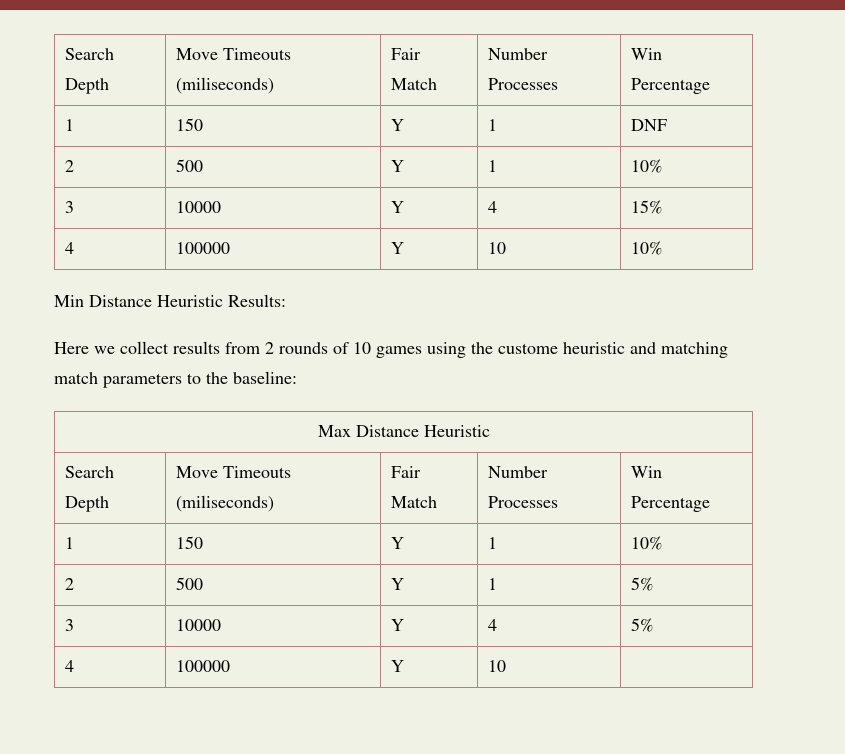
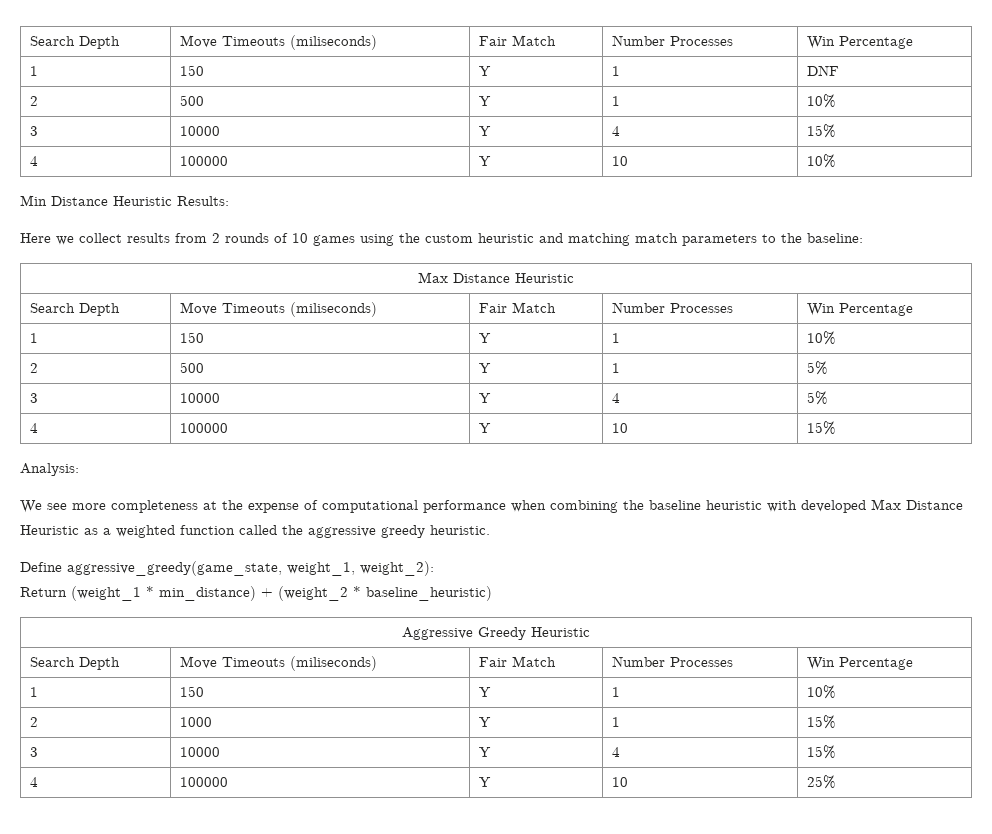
[498,343,558,354] custome -> [425,234,473,243] custom
(507, 666) none -> [806,421,836,435] [20,463,79,476] [20,499,963,513] [20,525,490,538] [20,561,434,576] [20,586,492,601] [402,627,590,640] [29,657,120,670] [179,656,377,671] [478,656,556,667] [611,656,733,667] [806,657,913,670] [29,687,38,697] [179,686,204,697] [478,687,491,697] [611,687,620,697] [806,685,836,699] [29,717,38,727] [179,717,212,727] [478,717,491,727] [611,717,620,727] [806,715,836,729] [29,747,38,757] [179,747,220,757] [478,747,491,757] [611,747,620,757] [806,745,836,759] [29,777,38,787] [179,777,228,787] [478,777,491,787] [611,777,628,787] [806,775,836,789] 15% // Analysis: // We see more completeness at the expense of computational performance when combining the baseline heuristic with developed Max Distance Heuristic as a weighted function called the aggressive greedy heuristic. // Define aggressive_greedy(game_state, weight_1, weight_2): // Return (weight_1 * min_distance) + (weight_2 * baseline_heuristic) // Aggressive Greedy Heuristic // Search Depth | Move Timeouts (miliseconds) | Fair Match | Number Processes | Win Percentage // 1 | 150 | Y | 1 | 10% // 2 | 1000 | Y | 1 | 15% // 3 | 10000 | Y | 4 | 15% // 4 | 100000 | Y | 10 | 25%

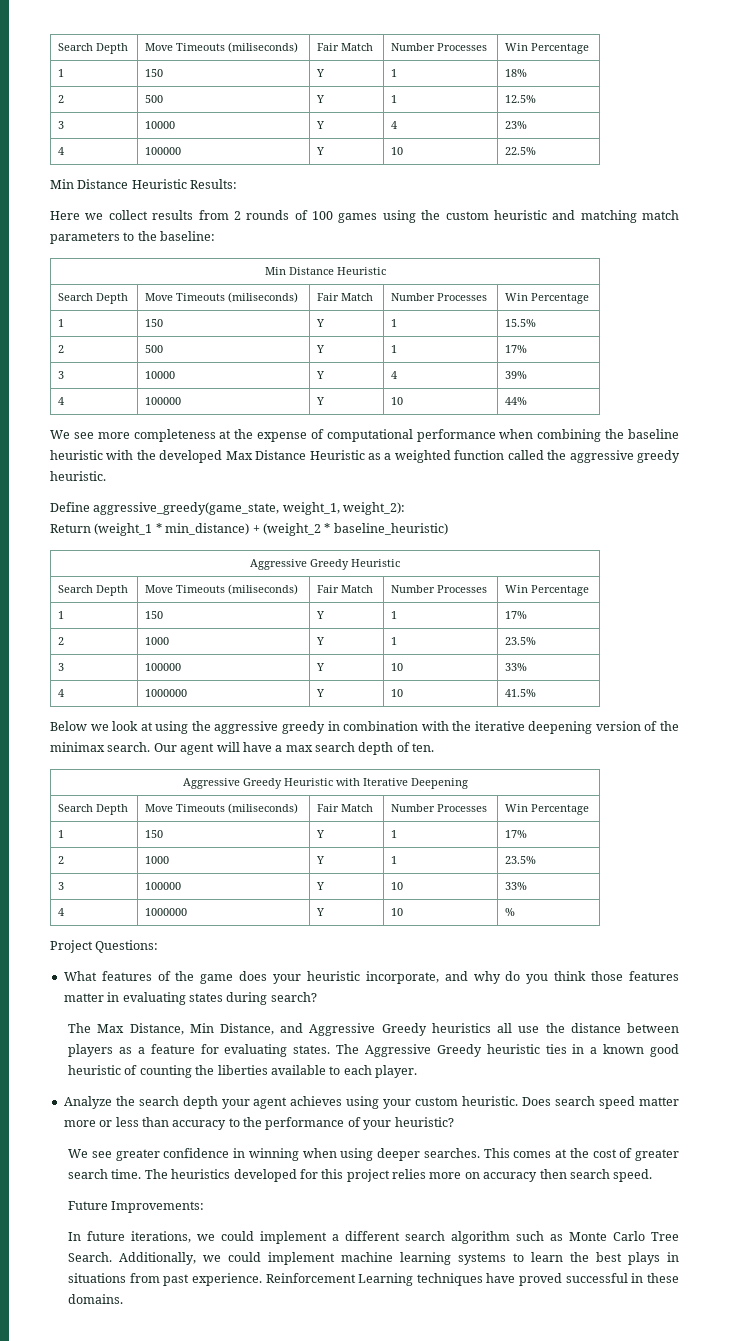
[806,65,839,76] [29,96,38,106] [179,95,204,106] [478,96,491,106] [611,96,620,106] [806,94,836,108] [29,126,38,136] [179,126,220,136] [478,126,491,136] [611,126,620,136] [806,124,836,138] [29,156,38,166] [179,156,228,166] [478,156,491,166] [611,156,628,166] [806,154,836,168] DNF // 2 | 500 | Y | 1 | 10% // 3 | 10000 | Y | 4 | 15% // 4 | 100000 | Y | 10 | 10% -> [505,69,528,77] [58,95,65,103] [145,95,164,103] [316,95,325,103] [391,95,398,103] [505,95,537,103] [58,121,65,129] [145,121,176,129] [316,121,325,129] [391,121,398,129] [505,121,528,129] [58,147,65,155] [145,147,182,155] [316,147,325,155] [391,147,404,155] [505,147,537,155] 18% // 2 | 500 | Y | 1 | 12.5% // 3 | 10000 | Y | 4 | 23% // 4 | 100000 | Y | 10 | 22.5%
[292,233,308,243] 10 -> [312,211,333,220] 100
[418,272,448,283] Max -> [264,267,286,275] Min
[806,331,836,345] [29,363,38,373] [179,362,204,373] [478,363,491,373] [611,363,620,373] [806,361,828,375] [29,393,38,403] [179,393,220,403] [478,393,491,403] [611,393,620,403] [806,391,828,405] [29,423,38,433] [179,423,228,433] [478,423,491,433] [611,423,628,433] [806,421,836,435] [20,463,79,476] 10% // 2 | 500 | Y | 1 | 5% // 3 | 10000 | Y | 4 | 5% // 4 | 100000 | Y | 10 | 15% // Analysis: -> [505,319,537,327] [58,345,65,353] [145,345,164,353] [316,345,325,353] [391,345,398,353] [505,345,528,353] [58,371,65,379] [145,371,176,379] [316,371,325,379] [391,371,398,379] [505,371,528,379] [58,397,65,405] [145,397,182,405] [316,397,325,405] [391,397,404,405] [505,397,528,405] 15.5% // 2 | 500 | Y | 1 | 17% // 3 | 10000 | Y | 4 | 39% // 4 | 100000 | Y | 10 | 44%
(797, 506) none -> [136,450,156,460] the
[806,685,836,699] [29,717,38,727] [179,717,212,727] [478,717,491,727] [611,717,620,727] [806,715,836,729] [29,747,38,757] [179,747,220,757] [478,747,491,757] [611,747,620,757] [806,745,836,759] [29,777,38,787] [179,777,228,787] [478,777,491,787] [611,777,628,787] [806,775,836,789] 10% // 2 | 1000 | Y | 1 | 15% // 3 | 10000 | Y | 4 | 15% // 4 | 100000 | Y | 10 | 25% -> [505,611,528,619] [58,637,65,645] [145,637,170,645] [316,637,325,645] [391,637,398,645] [505,637,537,645] [58,663,65,671] [145,663,182,671] [316,663,325,671] [391,663,404,671] [505,663,528,671] [58,689,65,697] [145,689,188,697] [316,689,325,697] [391,689,404,697] [505,689,537,697] [50,721,679,734] [50,742,435,755] [182,778,468,789] [58,804,129,815] [145,803,299,814] [317,804,374,812] [391,804,488,812] [505,804,590,815] [58,830,65,838] [145,830,164,838] [316,830,325,838] [391,830,398,838] [505,830,528,838] [58,856,65,864] [145,856,170,864] [316,856,325,864] [391,856,398,864] [505,856,537,864] [58,882,65,890] [145,882,182,890] [316,882,325,890] [391,882,404,890] [505,882,528,890] [58,908,65,916] [145,908,188,916] [316,908,325,916] [391,908,404,916] [505,908,516,916] [50,940,159,953] [63,971,679,984] [63,992,317,1005] [68,1023,679,1036] [68,1044,679,1057] [68,1065,418,1078] [63,1096,679,1109] [63,1117,454,1130] [68,1148,679,1161] [68,1169,653,1182] [68,1201,205,1213] [68,1231,680,1244] [68,1252,680,1265] [68,1273,679,1286] [68,1294,124,1304] 17% // 2 | 1000 | Y | 1 | 23.5% // 3 | 100000 | Y | 10 | 33% // 4 | 1000000 | Y | 10 | 41.5% // Below we look at using the aggressive greedy in combination with the iterative deepening version of the minimax search. Our agent will have a max search depth of ten. // Aggressive Greedy Heuristic with Iterative Deepening // Search Depth | Move Timeouts (miliseconds) | Fair Match | Number Processes | Win Percentage // 1 | 150 | Y | 1 | 17% // 2 | 1000 | Y | 1 | 23.5% // 3 | 100000 | Y | 10 | 33% // 4 | 1000000 | Y | 10 | % // Project Questions: // What features of the game does your heuristic incorporate, and why do you think those features matter in evaluating states during search? // The Max Distance, Min Distance, and Aggressive Greedy heuristics all use the distance between players as a feature for evaluating states. The Aggressive Greedy heuristic ties in a known good heuristic of counting the liberties available to each player. // Analyze the search depth your agent achieves using your custom heuristic. Does search speed matter more or less than accuracy to the performance of your heuristic? // We see greater confidence in winning when using deeper searches. This comes at the cost of greater search time. The heuristics developed for this project relies more on accuracy then search speed. // Future Improvements: // In future iterations, we could implement a different search algorithm such as Monte Carlo Tree Search. Additionally, we could implement machine learning systems to learn the best plays in situations from past experience. Reinforcement Learning techniques have proved successful in these domains.

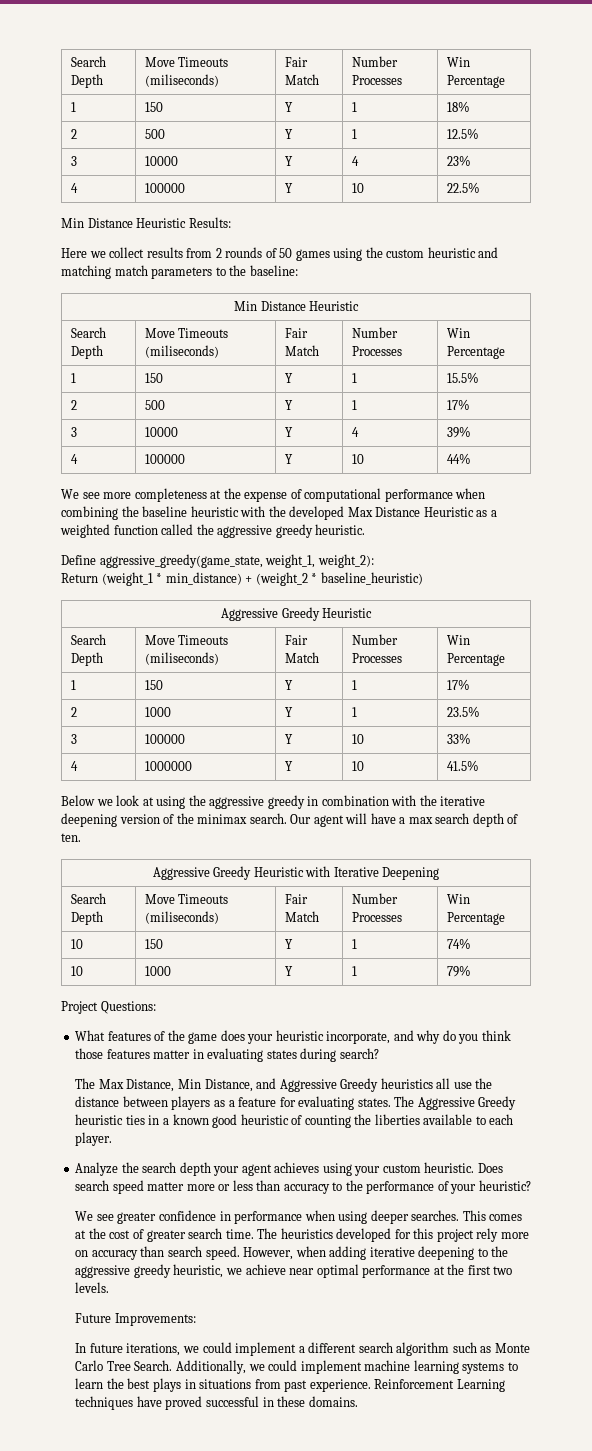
[312,211,333,220] 100 -> [279,248,293,258] 50
[58,830,65,838] [145,830,164,838] [316,830,325,838] [391,830,398,838] [505,830,528,838] [58,856,65,864] [145,856,170,864] [316,856,325,864] [391,856,398,864] [505,856,537,864] [58,882,65,890] [145,882,182,890] [316,882,325,890] [391,882,404,890] [505,882,528,890] [58,908,65,916] [145,908,188,916] [316,908,325,916] [391,908,404,916] [505,908,516,916] 1 | 150 | Y | 1 | 17% // 2 | 1000 | Y | 1 | 23.5% // 3 | 100000 | Y | 10 | 33% // 4 | 1000000 | Y | 10 | % -> [70,939,83,949] [144,939,163,949] [284,939,293,949] [351,939,357,949] [446,938,471,949] [70,966,83,976] [144,966,171,976] [284,966,293,976] [351,966,357,976] [446,965,471,977] 10 | 150 | Y | 1 | 74% // 10 | 1000 | Y | 1 | 79%
[248,1148,299,1161] winning -> [234,1211,303,1224] performance
[392,1169,427,1179] relies -> [476,1228,499,1242] rely
[539,1169,567,1179] then -> [140,1246,165,1257] than
(653, 1175) none -> [243,1246,509,1260] [75,1264,513,1278] [75,1282,110,1293] However, when adding iterative deepening to the aggressive greedy heuristic, we achieve near optimal performance at the first two levels.

